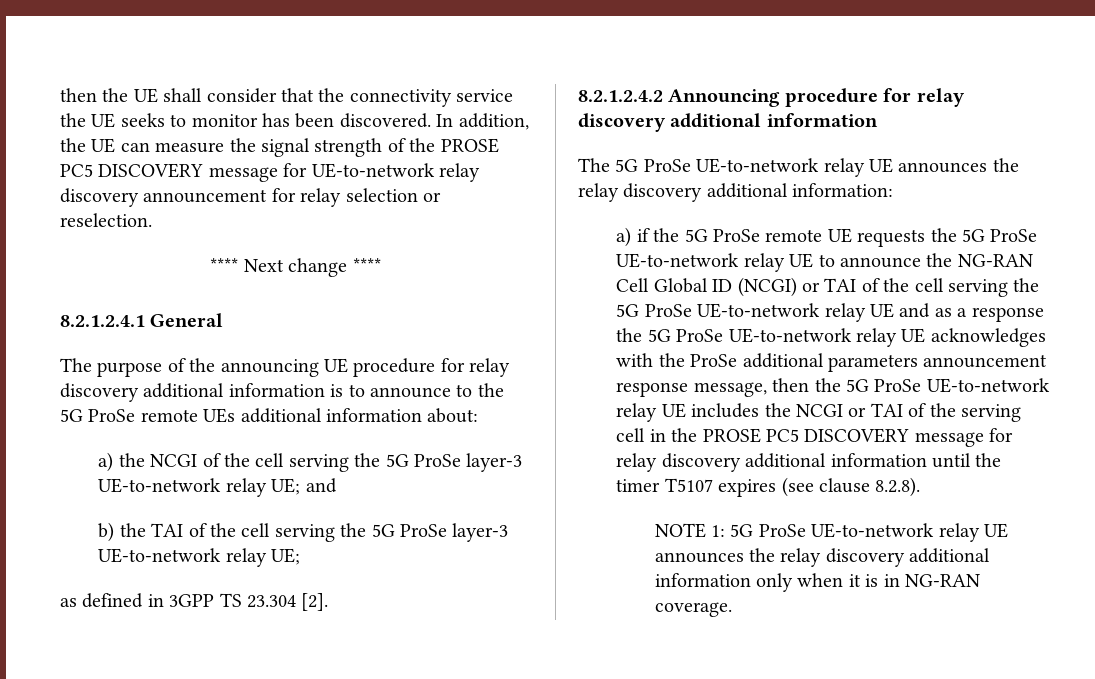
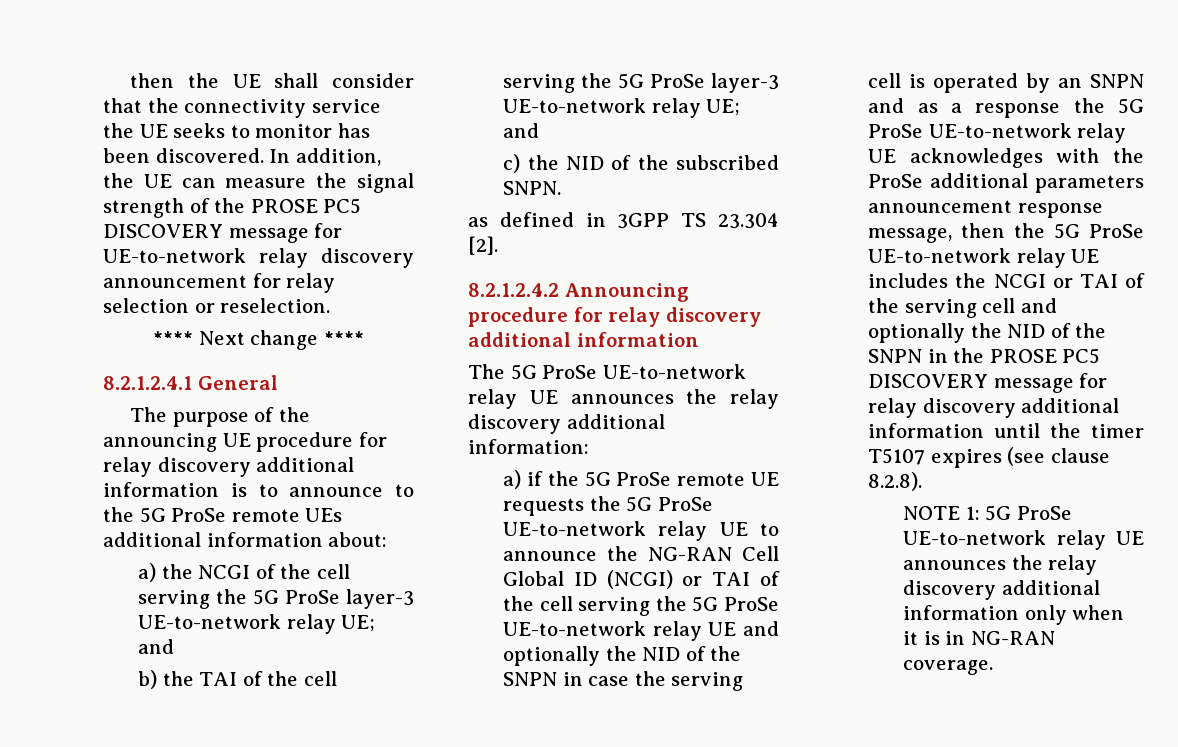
(301, 556) none -> [503,123,540,138] [503,154,779,173] [503,181,562,195] and // c) the NID of the subscribed SNPN.
(931, 310) none -> [503,646,742,666] [503,671,744,691] [868,73,1144,93] [868,98,905,113] optionally the NID of the SNPN in case the serving cell is operated by an SNPN and
(646, 435) none -> [1020,298,1057,313] [868,323,1107,343] [868,349,923,363] and optionally the NID of the SNPN

